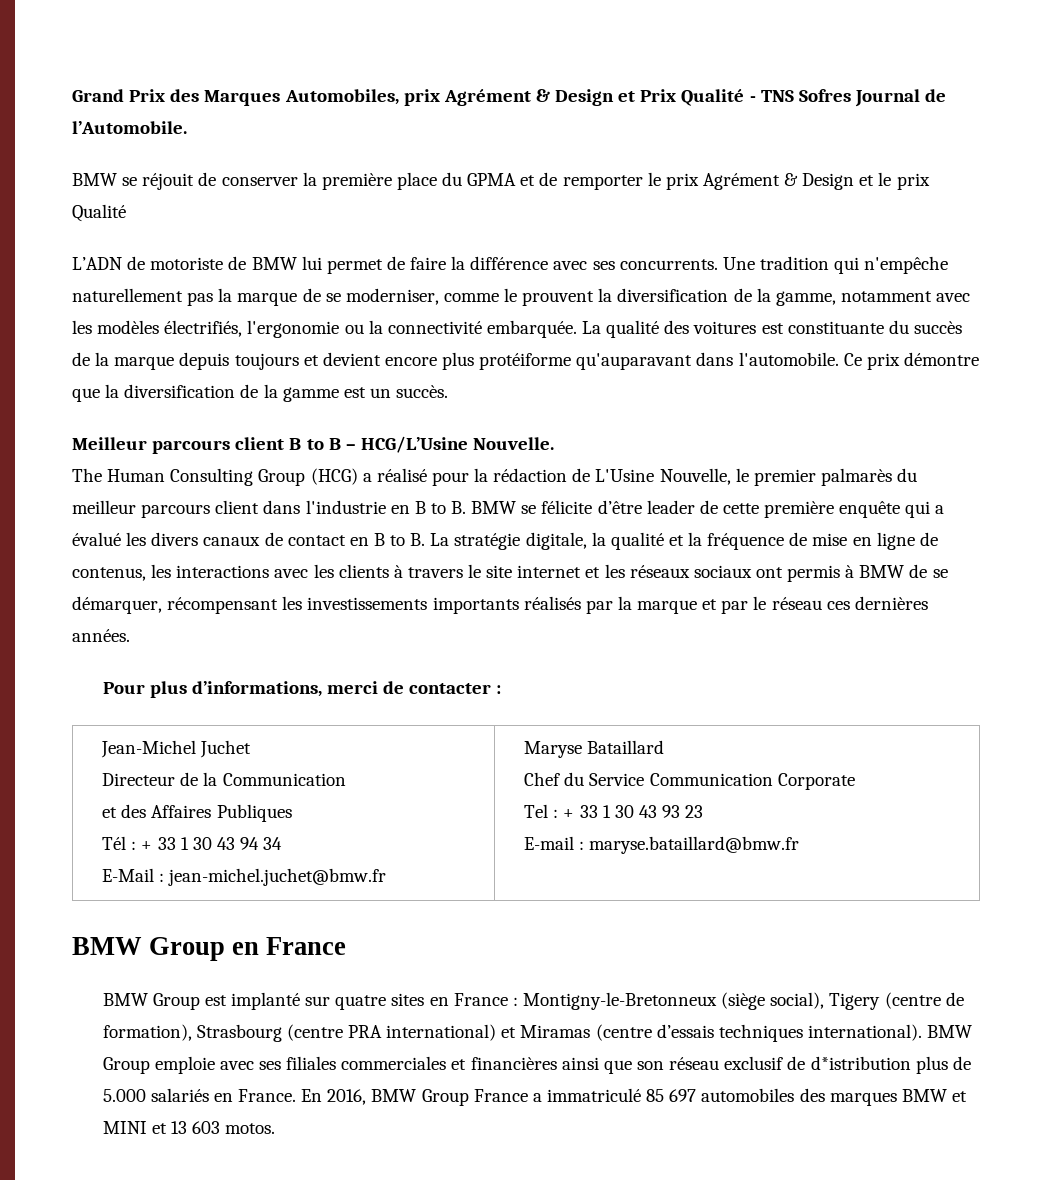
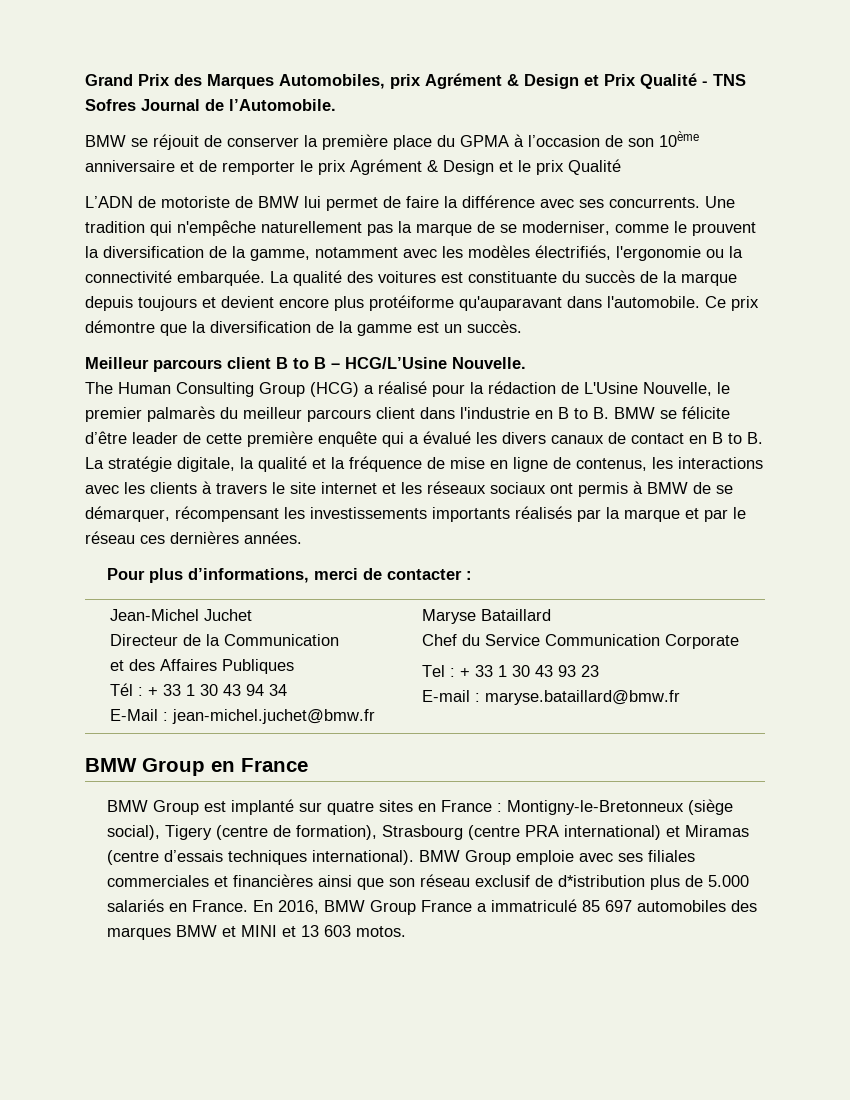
(517, 179) none -> [514,131,699,147] [85,160,175,172] à l’occasion de son 10ème anniversaire

